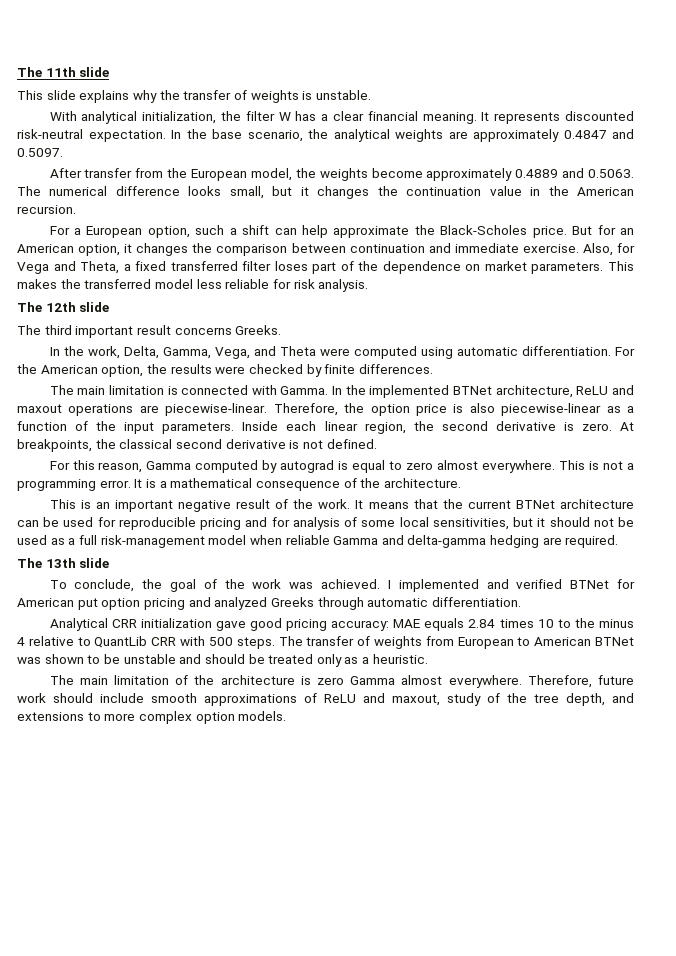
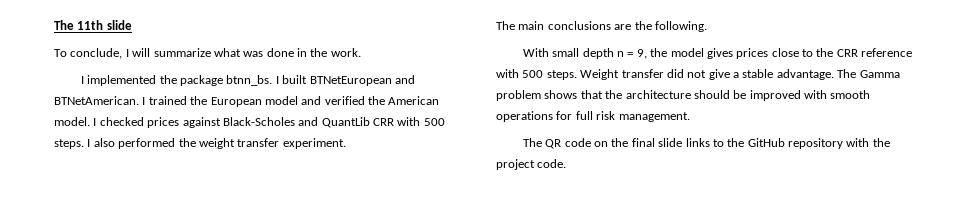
[17,90,371,103] [49,111,635,124] [17,129,634,142] [17,148,63,157] [49,168,635,181] [17,186,634,199] [17,205,76,214] [49,225,635,238] [17,243,635,256] [17,261,635,274] [17,279,369,292] [17,302,110,312] [17,325,282,338] [49,346,636,359] [17,364,433,377] [49,385,634,398] [17,403,634,416] [17,421,634,434] [17,439,377,452] [49,460,634,473] [17,478,461,491] [49,499,634,512] [17,517,635,530] [17,535,619,548] [17,558,110,568] [49,579,636,592] [17,597,521,610] [49,618,634,631] [17,636,91,646] This slide explains why the transfer of weights is unstable. // With analytical initialization, the filter W has a clear financial meaning. It represents discounted risk-neutral expectation. In the base scenario, the analytical weights are approximately 0.4847 and 0.5097. // After transfer from the European model, the weights become approximately 0.4889 and 0.5063. The numerical difference looks small, but it changes the continuation value in the American recursion. // For a European option, such a shift can help approximate the Black-Scholes price. But for an American option, it changes the comparison between continuation and immediate exercise. Also, for Vega and Theta, a fixed transferred filter loses part of the dependence on market parameters. This makes the transferred model less reliable for risk analysis. // The 12th slide // The third important result concerns Greeks. // In the work, Delta, Gamma, Vega, and Theta were computed using automatic differentiation. For the American option, the results were checked by finite differences. // The main limitation is connected with Gamma. In the implemented BTNet architecture, ReLU and maxout operations are piecewise-linear. Therefore, the option price is also piecewise-linear as a function of the input parameters. Inside each linear region, the second derivative is zero. At breakpoints, the classical second derivative is not defined. // For this reason, Gamma computed by autograd is equal to zero almost everywhere. This is not a programming error. It is a mathematical consequence of the architecture. // This is an important negative result of the work. It means that the current BTNet architecture can be used for reproducible pricing and for analysis of some local sensitivities, but it should not be used as a full risk-management model when reliable Gamma and delta-gamma hedging are required. // The 13th slide // To conclude, the goal of the work was achieved. I implemented and verified BTNet for American put option pricing and analyzed Greeks through automatic differentiation. // Analytical CRR initialization gave good pricing accuracy: MAE equals 2.84 times 10 to the minus 4 relative to -> [54,48,361,59] [80,75,415,86] [54,96,440,107] [54,117,319,128] To conclude, I will summarize what was done in the work. // I implemented the package btnn_bs. I built BTNetEuropean and BTNetAmerican. I trained the European model and verified the American model. I checked prices against Black-Scholes and
[278,636,634,649] [17,654,428,667] [49,675,634,688] [17,693,634,706] [17,711,287,724] The transfer of weights from European to American BTNet was shown to be unstable and should be treated only as a heuristic. // The main limitation of the architecture is zero Gamma almost everywhere. Therefore, future work should include smooth approximations of ReLU and maxout, study of the tree depth, and extensions to more complex option models. -> [87,138,346,149] [496,21,707,32] [522,48,913,59] [496,69,900,80] [496,90,871,101] [496,111,690,122] [522,138,890,149] [496,159,567,170] I also performed the weight transfer experiment. // The main conclusions are the following. // With small depth n = 9, the model gives prices close to the CRR reference with 500 steps. Weight transfer did not give a stable advantage. The Gamma problem shows that the architecture should be improved with smooth operations for full risk management. // The QR code on the final slide links to the GitHub repository with the project code.

